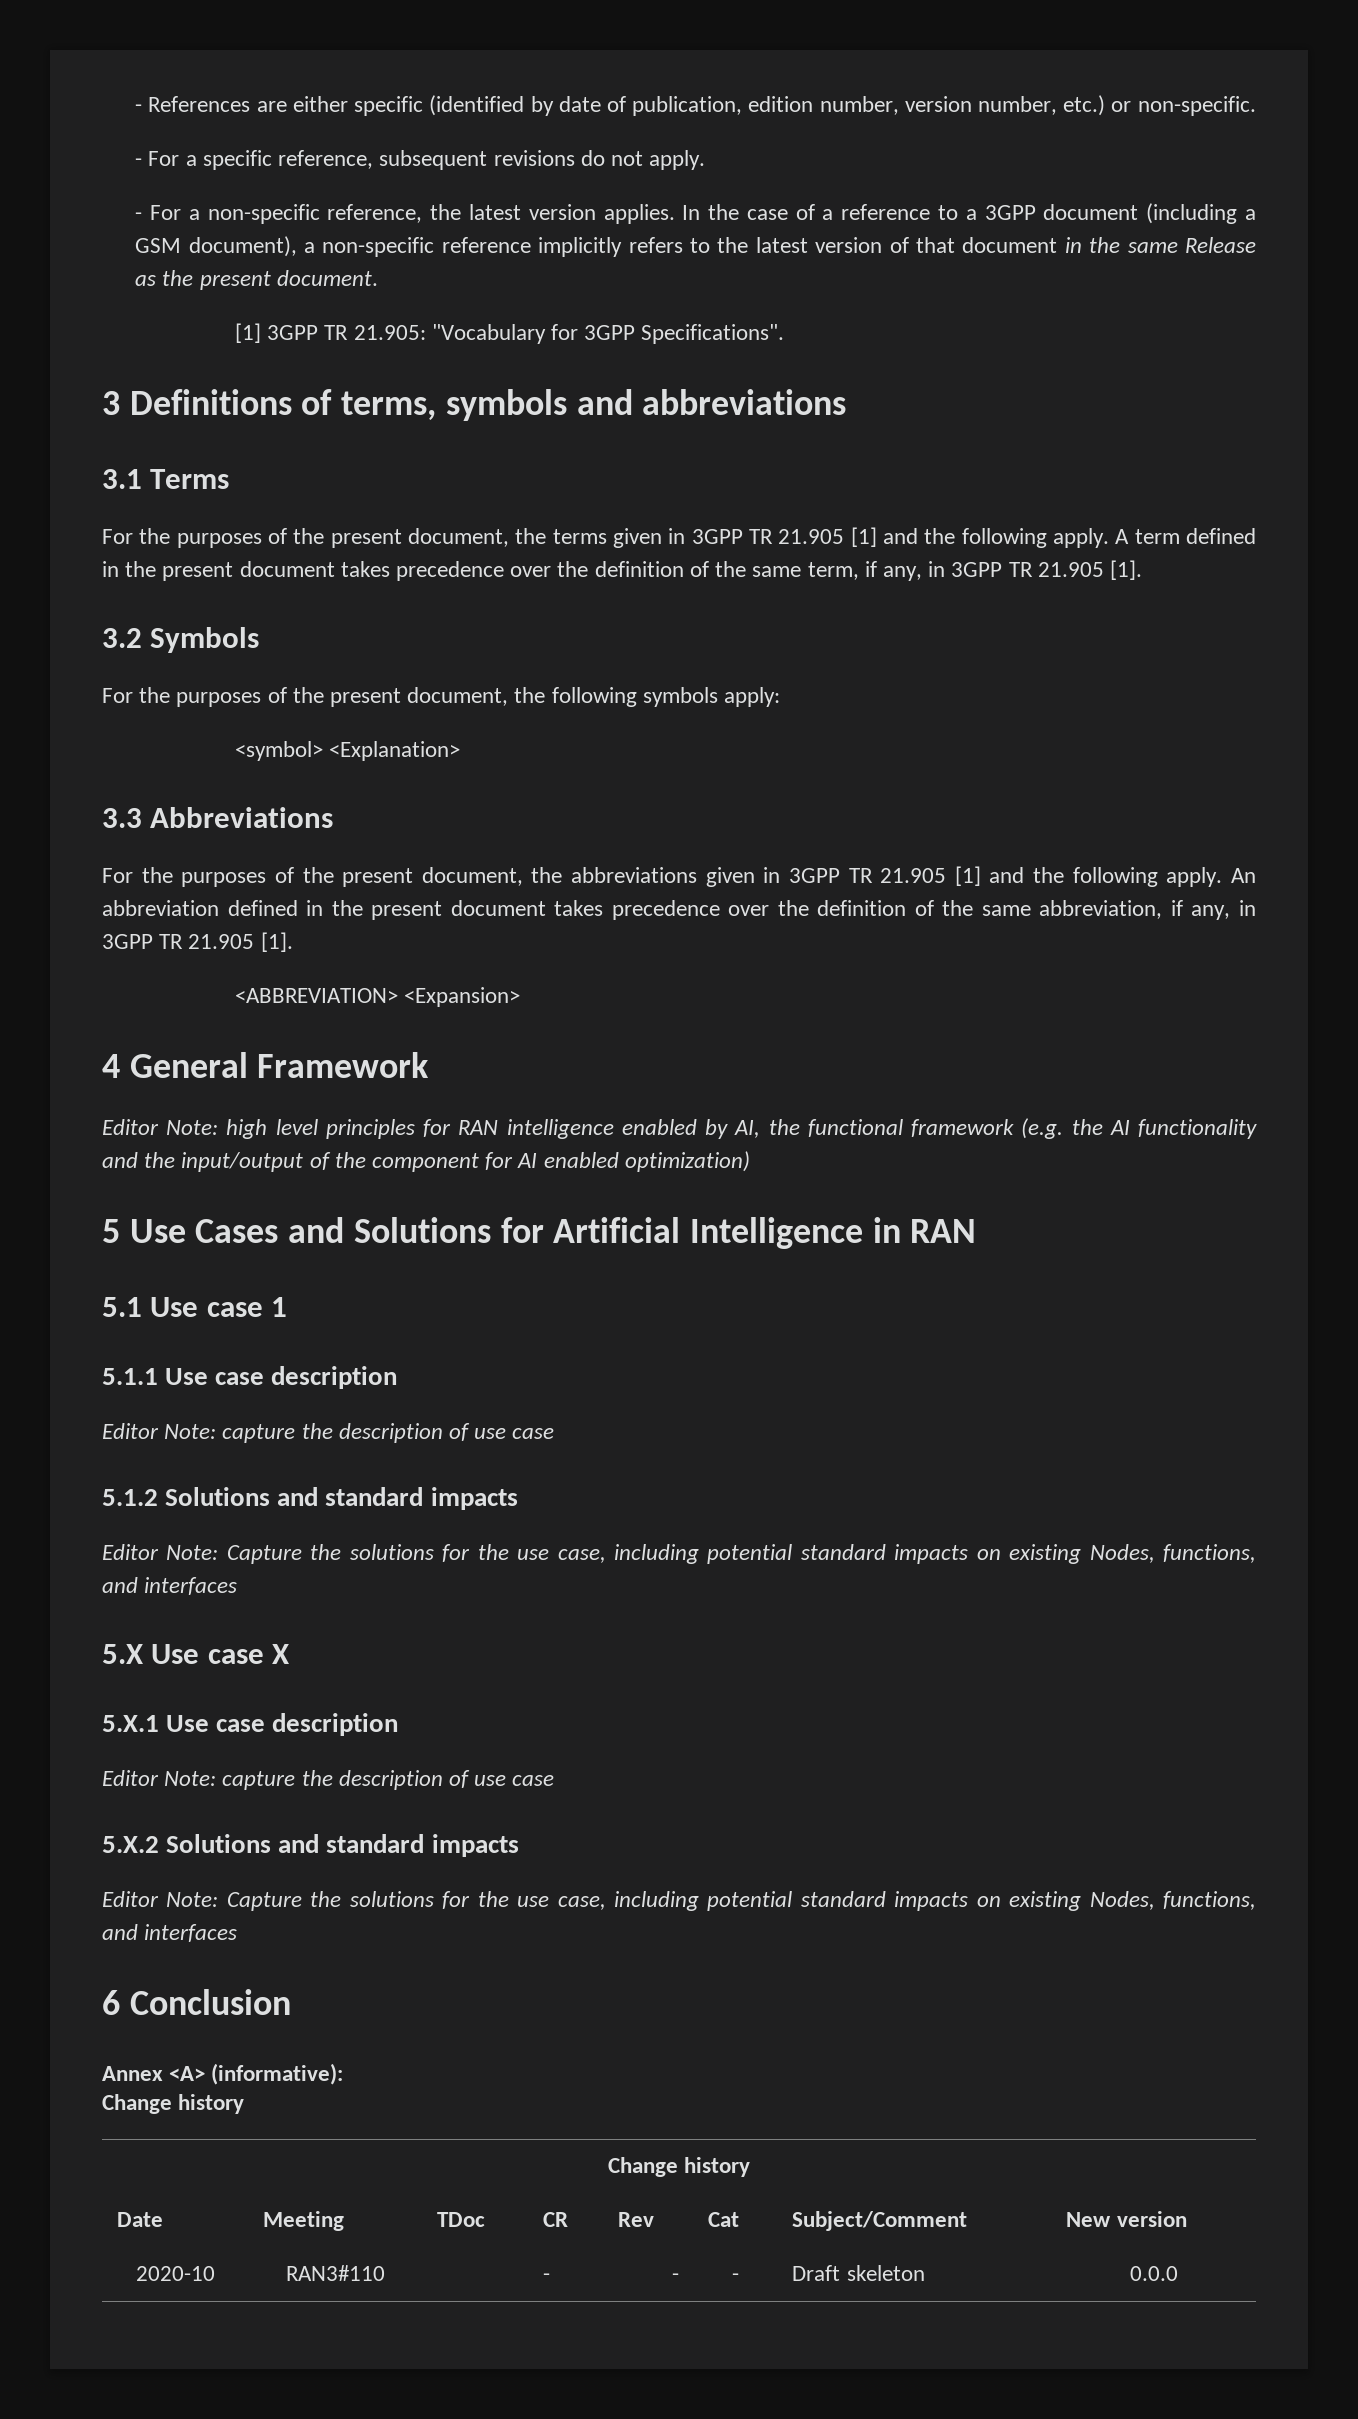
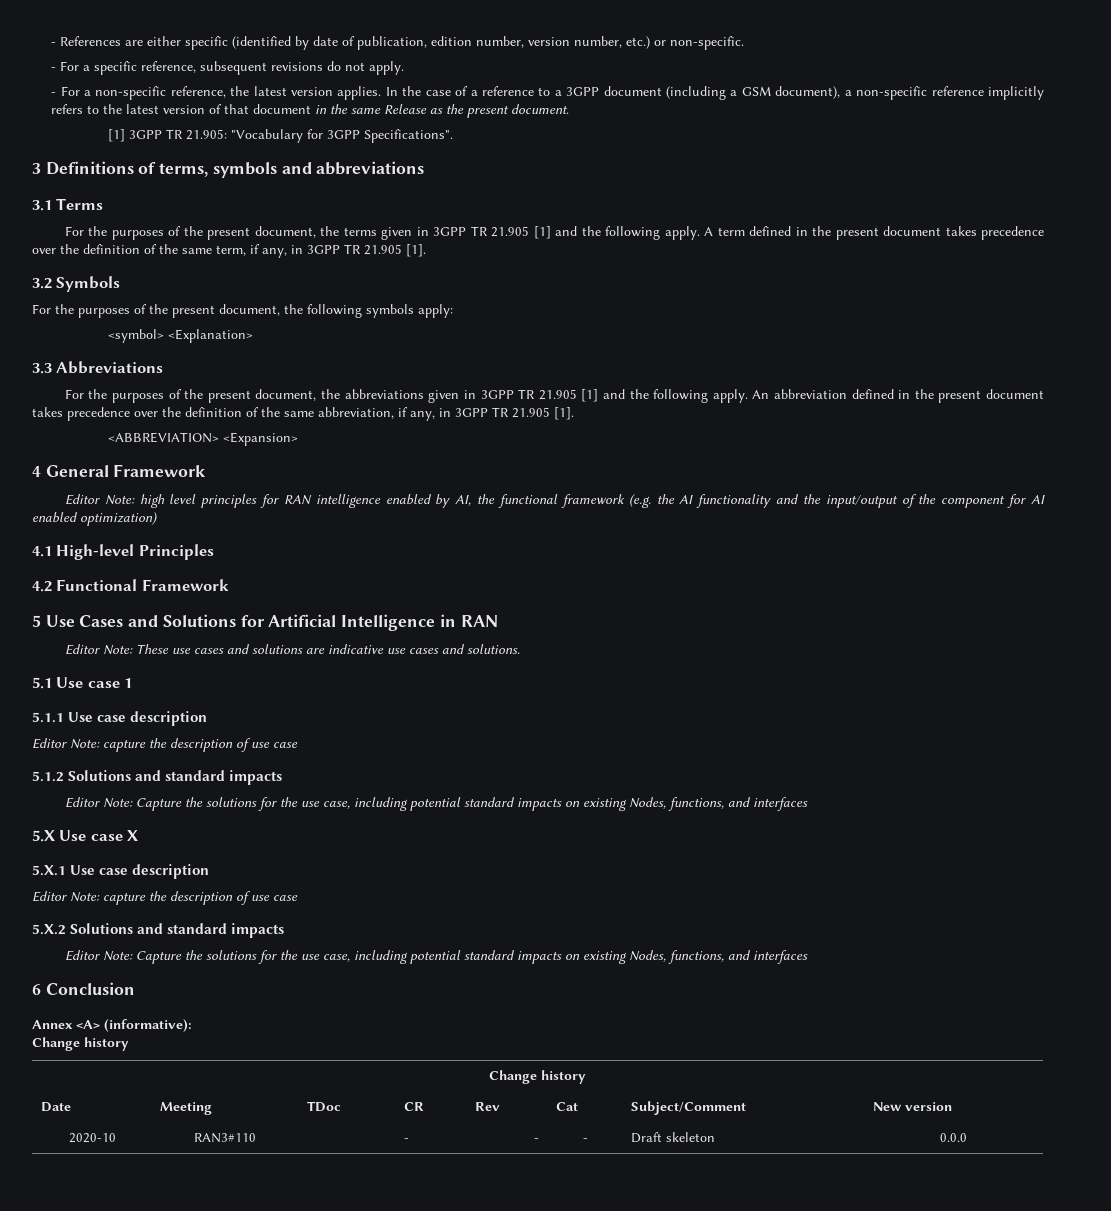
(750, 1161) none -> [32,544,214,560] [32,579,229,592] // 4.1 High-level Principles // 4.2 Functional Framework
(977, 1231) none -> [64,644,520,655] // Editor Note: These use cases and solutions are indicative use cases and solutions.

